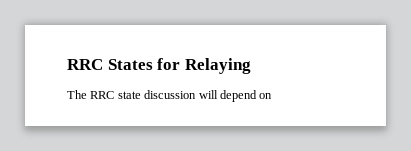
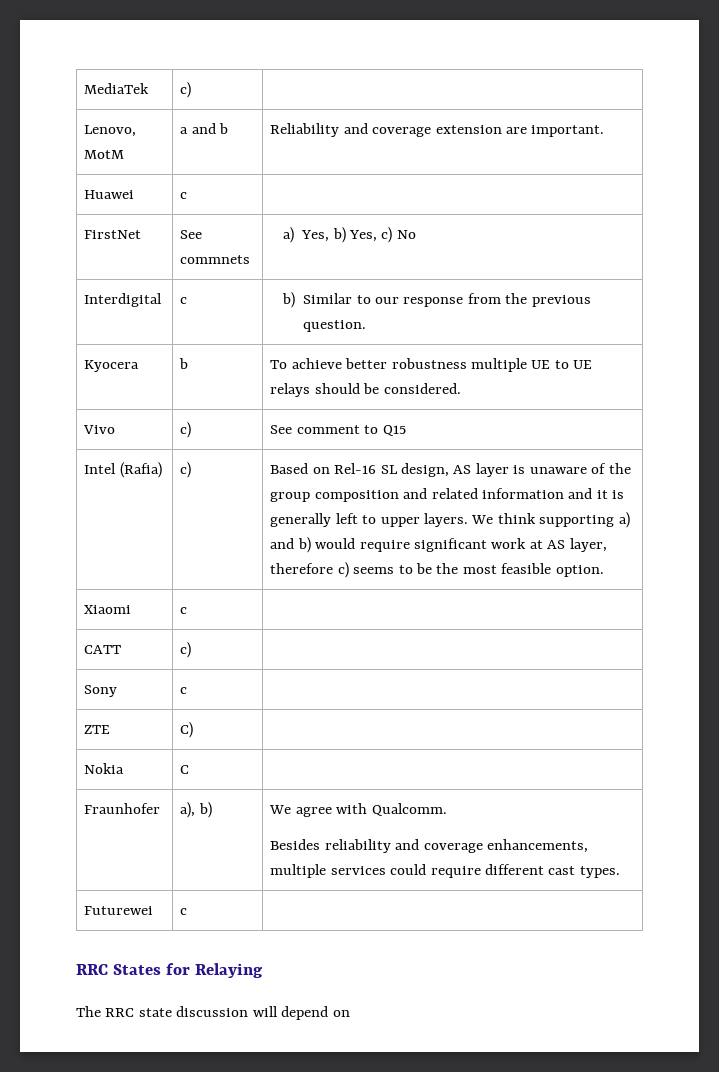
(67, 64) none -> [84,83,150,94] [180,82,192,98] [84,125,137,137] [84,150,125,159] [180,123,229,134] [270,123,605,137] [84,190,135,199] [180,192,188,199] [84,230,142,239] [180,230,203,239] [180,255,251,264] [282,227,416,243] [84,293,163,307] [180,297,188,304] [281,292,591,308] [303,320,367,332] [84,360,140,372] [179,358,189,369] [270,358,593,372] [270,383,461,397] [83,425,116,434] [180,422,192,438] [270,425,406,436] [84,462,162,478] [180,462,192,478] [270,463,631,477] [270,488,625,502] [270,512,630,528] [270,537,607,553] [270,562,604,578] [84,605,132,614] [180,607,188,614] [84,645,122,654] [180,642,192,658] [84,685,118,697] [180,687,188,694] [84,725,111,734] [180,722,194,738] [84,763,125,774] [180,765,190,774] [84,803,161,814] [180,802,212,818] [269,803,447,817] [270,839,589,853] [270,864,620,878] [84,906,154,915] [180,908,188,915] MediaTek | c) | // Lenovo, MotM | a and b | Reliability and coverage extension are important. // Huawei | c | // FirstNet | See commnets | a) Yes, b) Yes, c) No // Interdigital | c | b) Similar to our response from the previous question. // Kyocera | b | To achieve better robustness multiple UE to UE relays should be considered. // Vivo | c) | See comment to Q15 // Intel (Rafia) | c) | Based on Rel-16 SL design, AS layer is unaware of the group composition and related information and it is generally left to upper layers. We think supporting a) and b) would require significant work at AS layer, therefore c) seems to be the most feasible option. // Xiaomi | c | // CATT | c) | // Sony | c | // ZTE | C) | // Nokia | C | // Fraunhofer | a), b) | We agree with Qualcomm. // Besides reliability and coverage enhancements, multiple services could require different cast types. // Futurewei | c | //

